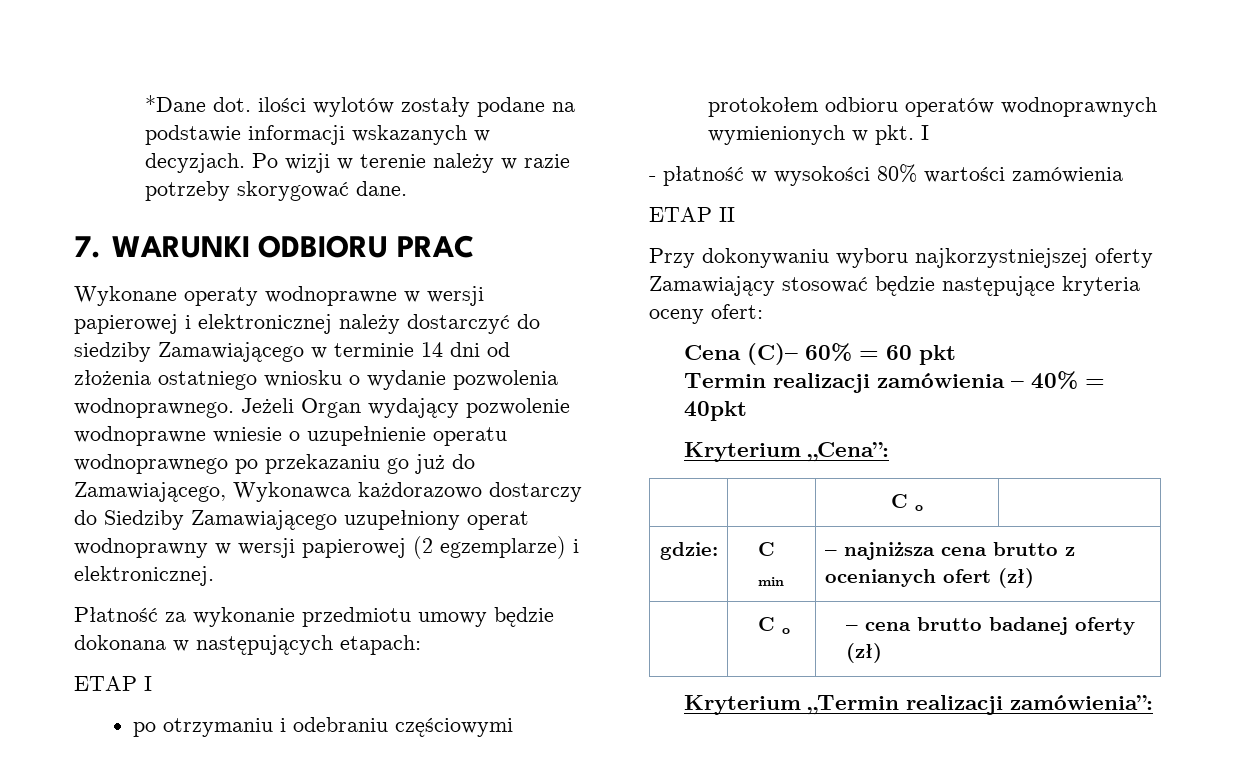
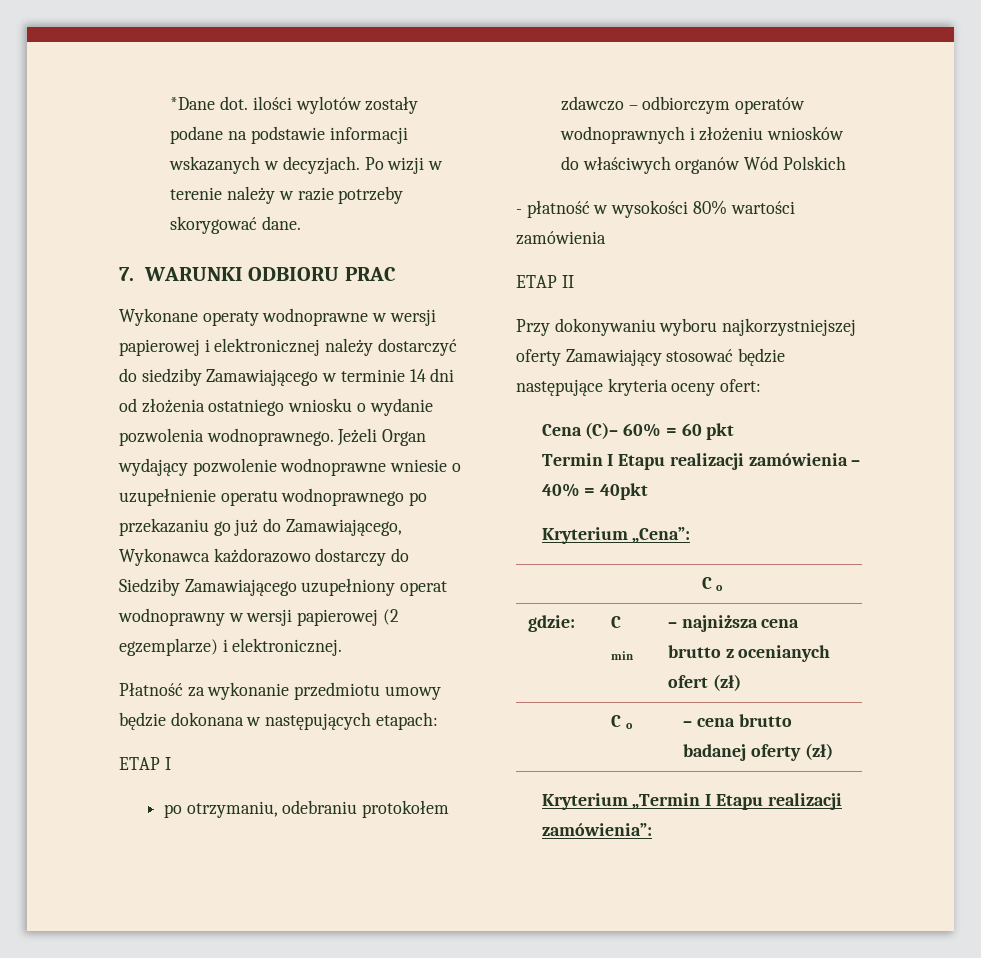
[163,717,514,737] [708,97,1158,117] [708,125,930,145] otrzymaniu i odebraniu częściowymi protokołem odbioru operatów wodnoprawnych wymienionych w pkt. I -> [186,800,450,818] [560,96,806,114] [559,126,845,144] [560,156,846,174] otrzymaniu, odebraniu protokołem zdawczo – odbiorczym operatów wodnoprawnych i złożeniu wniosków do właściwych organów Wód Polskich
(767, 380) none -> [607,454,666,470] I Etapu
(900, 705) none -> [705,794,763,810] I Etapu

